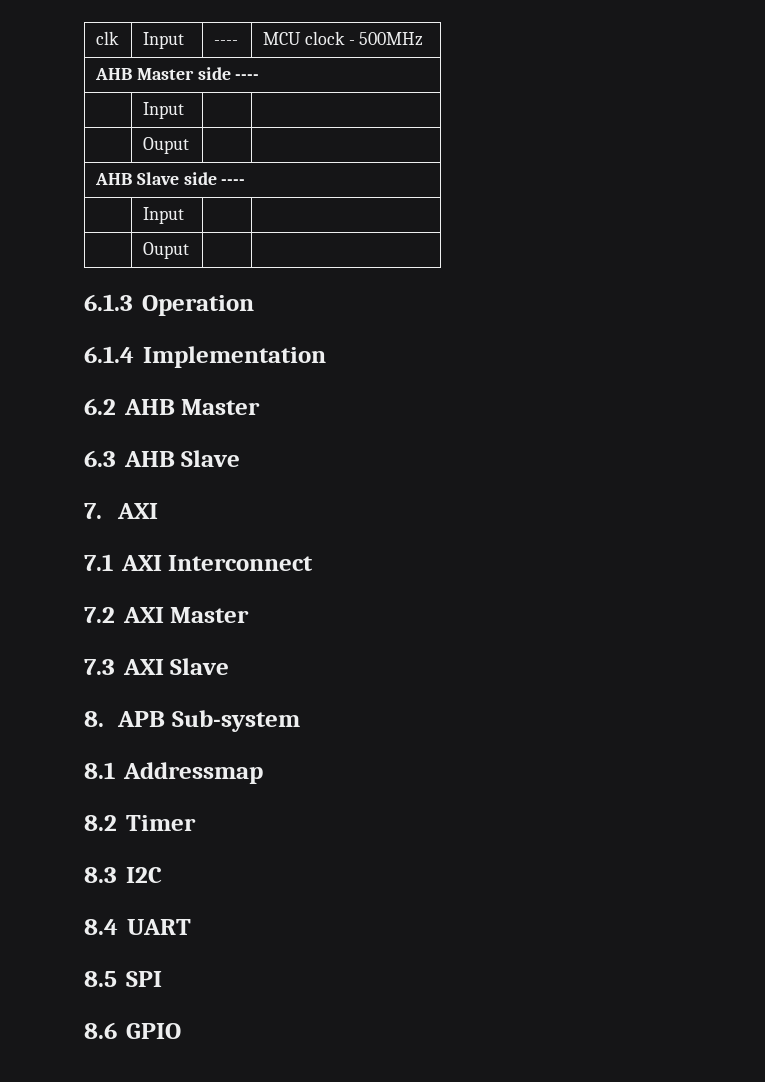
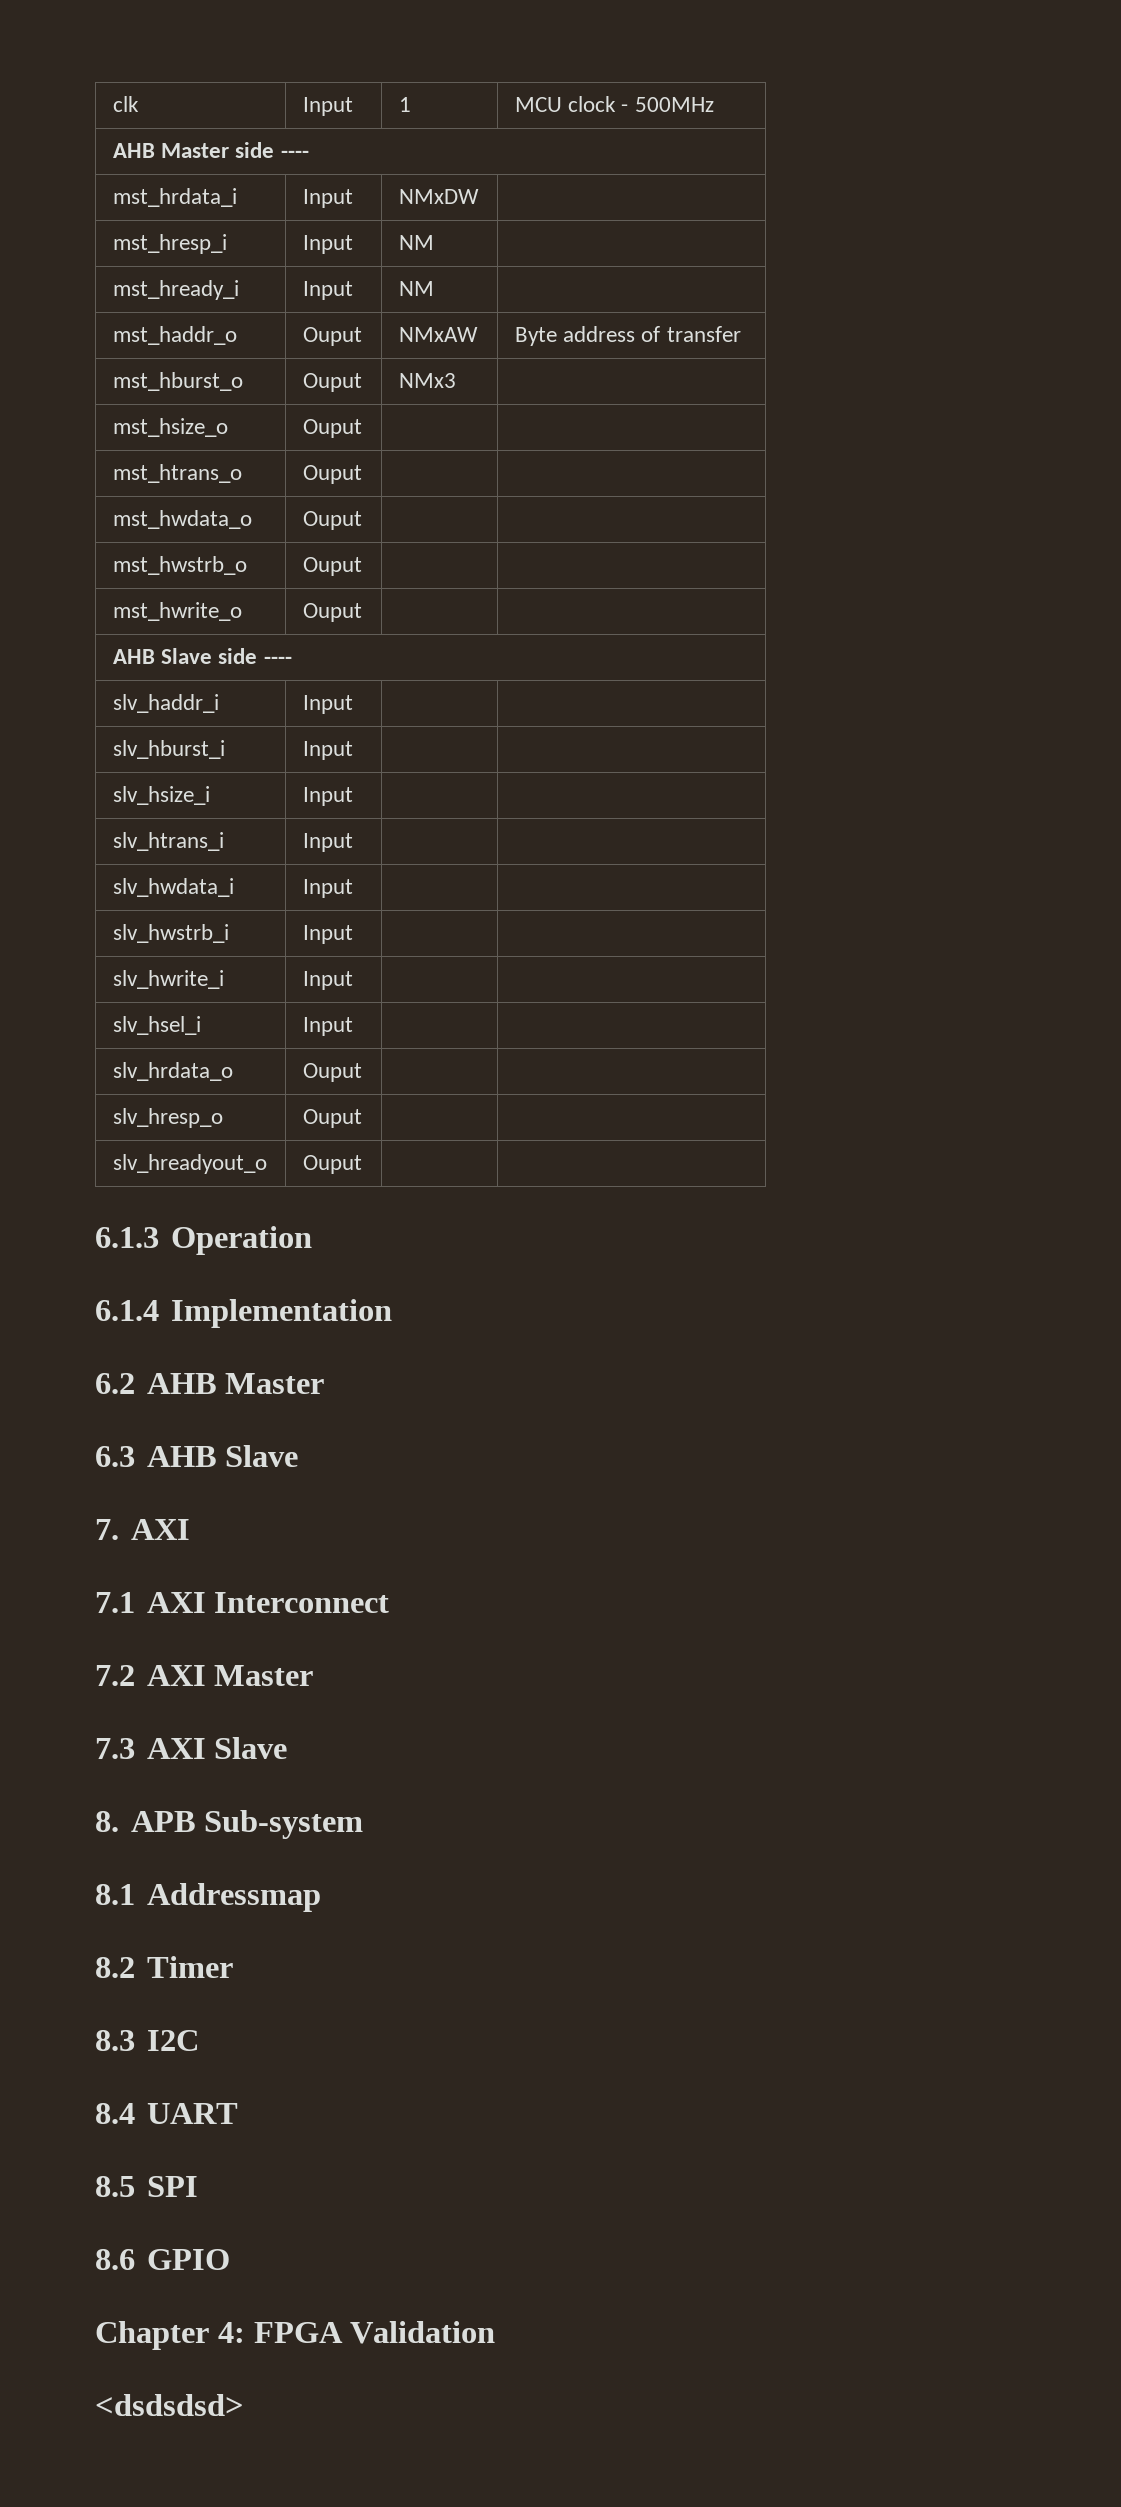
[214,40,239,45] ---- -> [398,97,411,112] 1
[143,102,185,119] | Input | | // -> [112,188,237,207] [302,189,353,208] [398,189,479,204] [112,234,227,254] [302,235,353,254] [398,235,434,250] [112,280,239,300] [302,281,353,300] [398,281,434,296] [112,326,237,345] [302,327,362,346] [398,327,478,342] [514,326,741,346] [112,372,243,391] [302,373,362,392] [398,373,456,388] [112,418,228,437] [302,419,362,438] [112,464,242,483] [302,465,362,484] [112,510,252,529] [302,511,362,530] [112,556,247,575] [302,557,362,576] [112,602,242,621] mst_hrdata_i | Input | NMxDW | // mst_hresp_i | Input | NM | // mst_hready_i | Input | NM | // mst_haddr_o | Ouput | NMxAW | Byte address of transfer // mst_hburst_o | Ouput | NMx3 | // mst_hsize_o | Ouput | | // mst_htrans_o | Ouput | | // mst_hwdata_o | Ouput | | // mst_hwstrb_o | Ouput | | // mst_hwrite_o
[143,207,185,224] | Input | | // -> [112,694,219,713] [302,695,353,714] [112,740,225,759] [302,741,353,760] [112,786,210,805] [302,787,353,806] [112,832,224,851] [302,833,353,852] [112,878,234,897] [302,879,353,898] [112,924,229,943] [302,925,353,944] [112,970,224,989] [302,971,353,990] [112,1016,201,1035] [302,1017,353,1036] [112,1062,233,1081] [302,1063,362,1082] [112,1108,223,1128] [302,1109,362,1128] [112,1154,267,1174] slv_haddr_i | Input | | // slv_hburst_i | Input | | // slv_hsize_i | Input | | // slv_htrans_i | Input | | // slv_hwdata_i | Input | | // slv_hwstrb_i | Input | | // slv_hwrite_i | Input | | // slv_hsel_i | Input | | // slv_hrdata_o | Ouput | | // slv_hresp_o | Ouput | | // slv_hreadyout_o
(181, 1031) none -> [95,2321,496,2350] [95,2394,244,2416] // Chapter 4: FPGA Validation // <dsdsdsd>

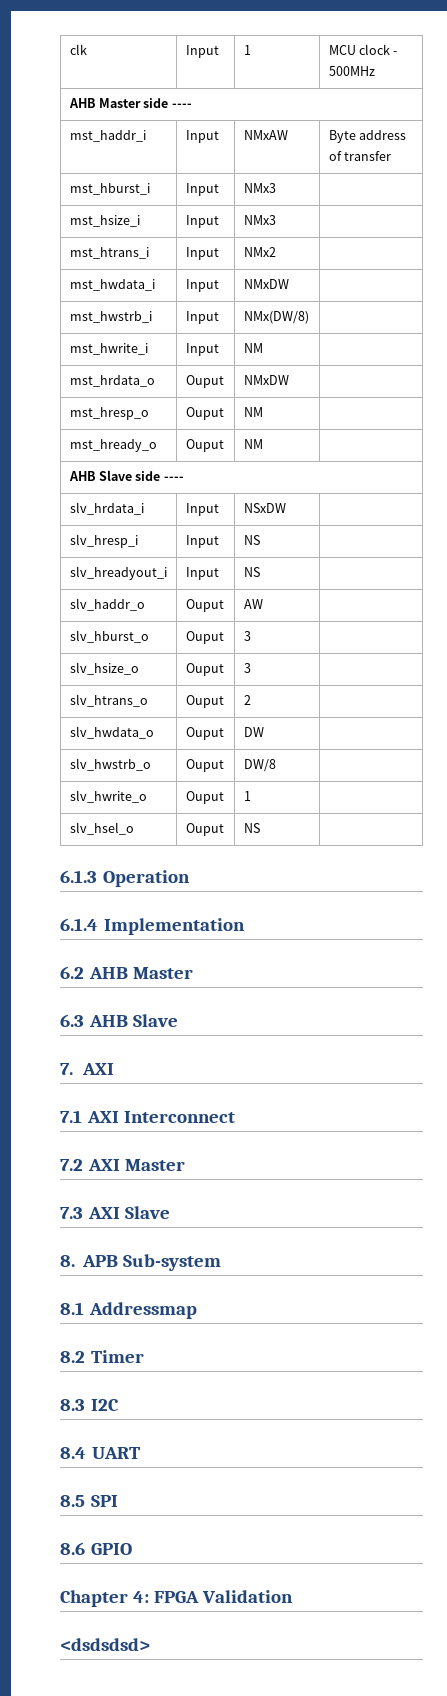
[112,188,237,207] [302,189,353,208] [398,189,479,204] [112,234,227,254] [302,235,353,254] [398,235,434,250] [112,280,239,300] [302,281,353,300] [398,281,434,296] [112,326,237,345] [302,327,362,346] mst_hrdata_i | Input | NMxDW | // mst_hresp_i | Input | NM | // mst_hready_i | Input | NM | // mst_haddr_o | Ouput -> [69,130,146,142] [185,130,219,143] mst_haddr_i | Input
[112,372,243,391] [302,373,362,392] [398,373,456,388] [112,418,228,437] [302,419,362,438] [112,464,242,483] [302,465,362,484] [112,510,252,529] [302,511,362,530] [112,556,247,575] [302,557,362,576] [112,602,242,621] [302,603,362,622] mst_hburst_o | Ouput | NMx3 | // mst_hsize_o | Ouput | | // mst_htrans_o | Ouput | | // mst_hwdata_o | Ouput | | // mst_hwstrb_o | Ouput | | // mst_hwrite_o | Ouput | -> [69,183,150,195] [185,183,219,196] [243,183,276,193] [69,215,140,227] [185,215,219,228] [243,215,276,225] [69,247,149,259] [185,247,219,260] [243,247,276,257] [69,279,155,291] [185,279,219,292] [243,279,289,289] [69,311,152,323] [185,311,219,324] [243,311,309,324] [69,343,148,355] [185,343,219,356] [243,343,263,353] [69,375,155,387] [185,375,224,388] [243,375,289,385] [69,407,149,420] [185,407,224,420] [243,407,263,417] [69,439,157,452] [185,439,224,452] [243,439,263,449] mst_hburst_i | Input | NMx3 | // mst_hsize_i | Input | NMx3 | // mst_htrans_i | Input | NMx2 | // mst_hwdata_i | Input | NMxDW | // mst_hwstrb_i | Input | NMx(DW/8) | // mst_hwrite_i | Input | NM | // mst_hrdata_o | Ouput | NMxDW | // mst_hresp_o | Ouput | NM | // mst_hready_o | Ouput | NM
[112,694,219,713] [302,695,353,714] [112,740,225,759] [302,741,353,760] [112,786,210,805] [302,787,353,806] [112,832,224,851] [302,833,353,852] [112,878,234,897] [302,879,353,898] [112,924,229,943] [302,925,353,944] [112,970,224,989] [302,971,353,990] [112,1016,201,1035] [302,1017,353,1036] [112,1062,233,1081] [302,1063,362,1082] [112,1108,223,1128] [302,1109,362,1128] [112,1154,267,1174] [302,1155,362,1174] slv_haddr_i | Input | | // slv_hburst_i | Input | | // slv_hsize_i | Input | | // slv_htrans_i | Input | | // slv_hwdata_i | Input | | // slv_hwstrb_i | Input | | // slv_hwrite_i | Input | | // slv_hsel_i | Input | | // slv_hrdata_o | Ouput | | // slv_hresp_o | Ouput | | // slv_hreadyout_o | Ouput | -> [69,502,144,515] [185,503,219,516] [243,503,286,513] [69,534,138,548] [185,535,219,548] [243,535,260,545] [69,566,167,580] [185,567,219,580] [243,567,260,577] [69,598,145,611] [185,599,224,612] [243,599,263,609] [69,630,149,643] [185,631,224,644] [243,631,251,641] [69,662,139,675] [185,663,224,676] [243,663,251,673] [69,694,148,707] [185,695,224,708] [243,695,251,705] [69,726,154,739] [185,727,224,740] [243,727,264,737] [69,758,151,771] [185,759,224,772] [243,759,276,772] [69,790,147,803] [185,791,224,804] [243,791,251,801] [69,822,134,835] [185,823,224,836] [243,823,260,833] slv_hrdata_i | Input | NSxDW | // slv_hresp_i | Input | NS | // slv_hreadyout_i | Input | NS | // slv_haddr_o | Ouput | AW | // slv_hburst_o | Ouput | 3 | // slv_hsize_o | Ouput | 3 | // slv_htrans_o | Ouput | 2 | // slv_hwdata_o | Ouput | DW | // slv_hwstrb_o | Ouput | DW/8 | // slv_hwrite_o | Ouput | 1 | // slv_hsel_o | Ouput | NS

